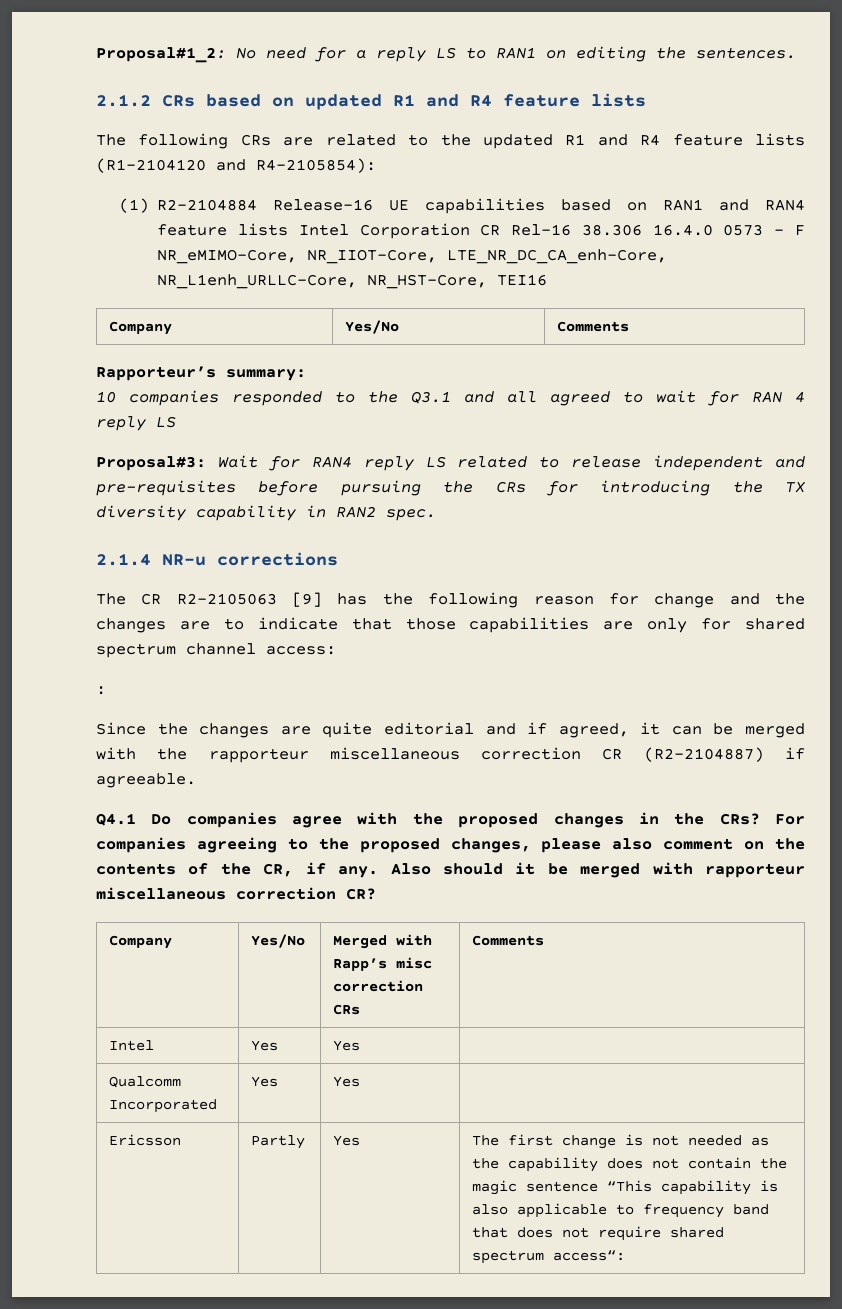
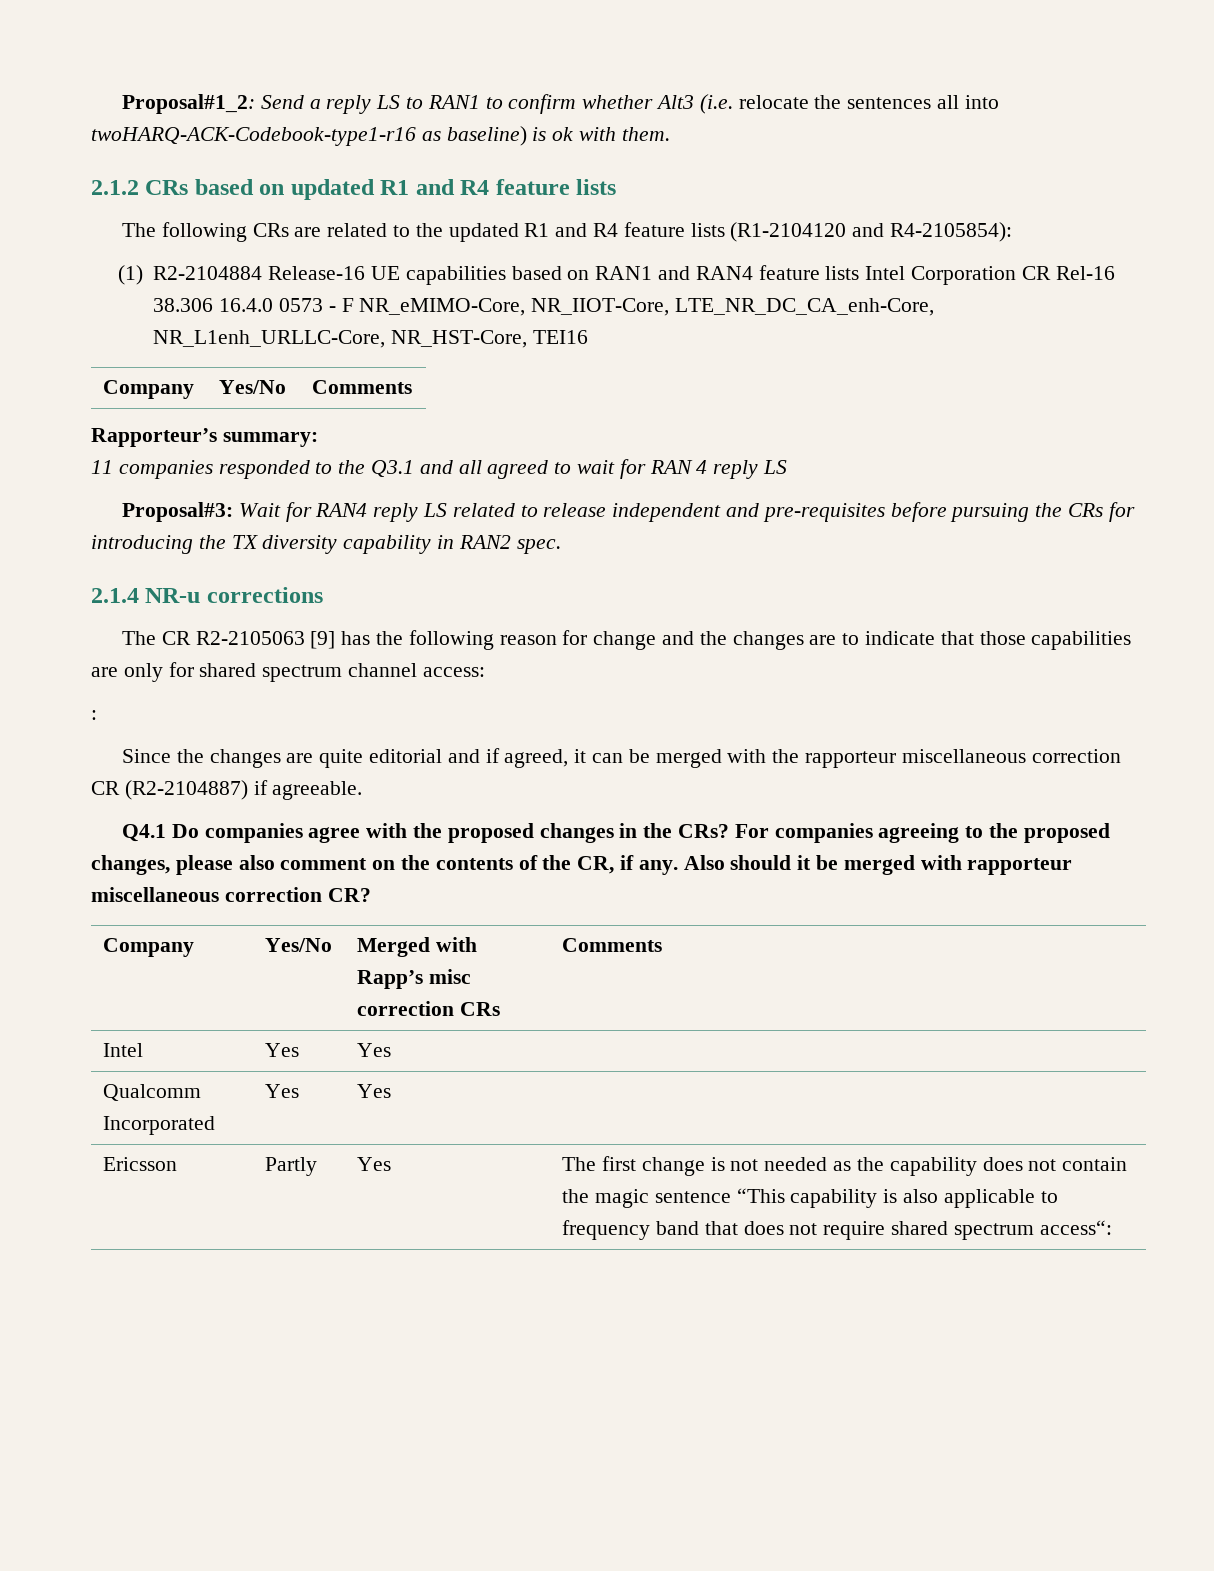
[236,47,346,62] No need for -> [260,95,304,109] Send
[546,46,796,62] on editing the sentences. -> [485,94,999,114] [91,126,670,146] to confirm whether Alt3 (i.e. relocate the sentences all into twoHARQ-ACK-Codebook-type1-r16 as baseline) is ok with them.
[96,391,116,403] 10 -> [91,460,113,474] 11

